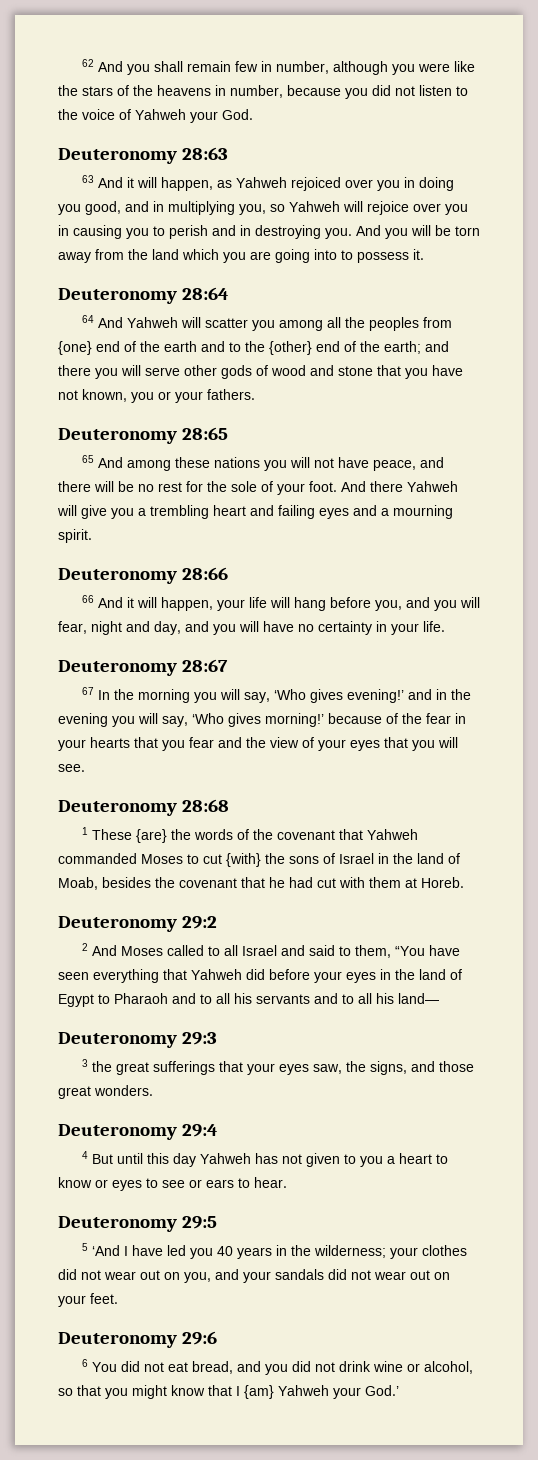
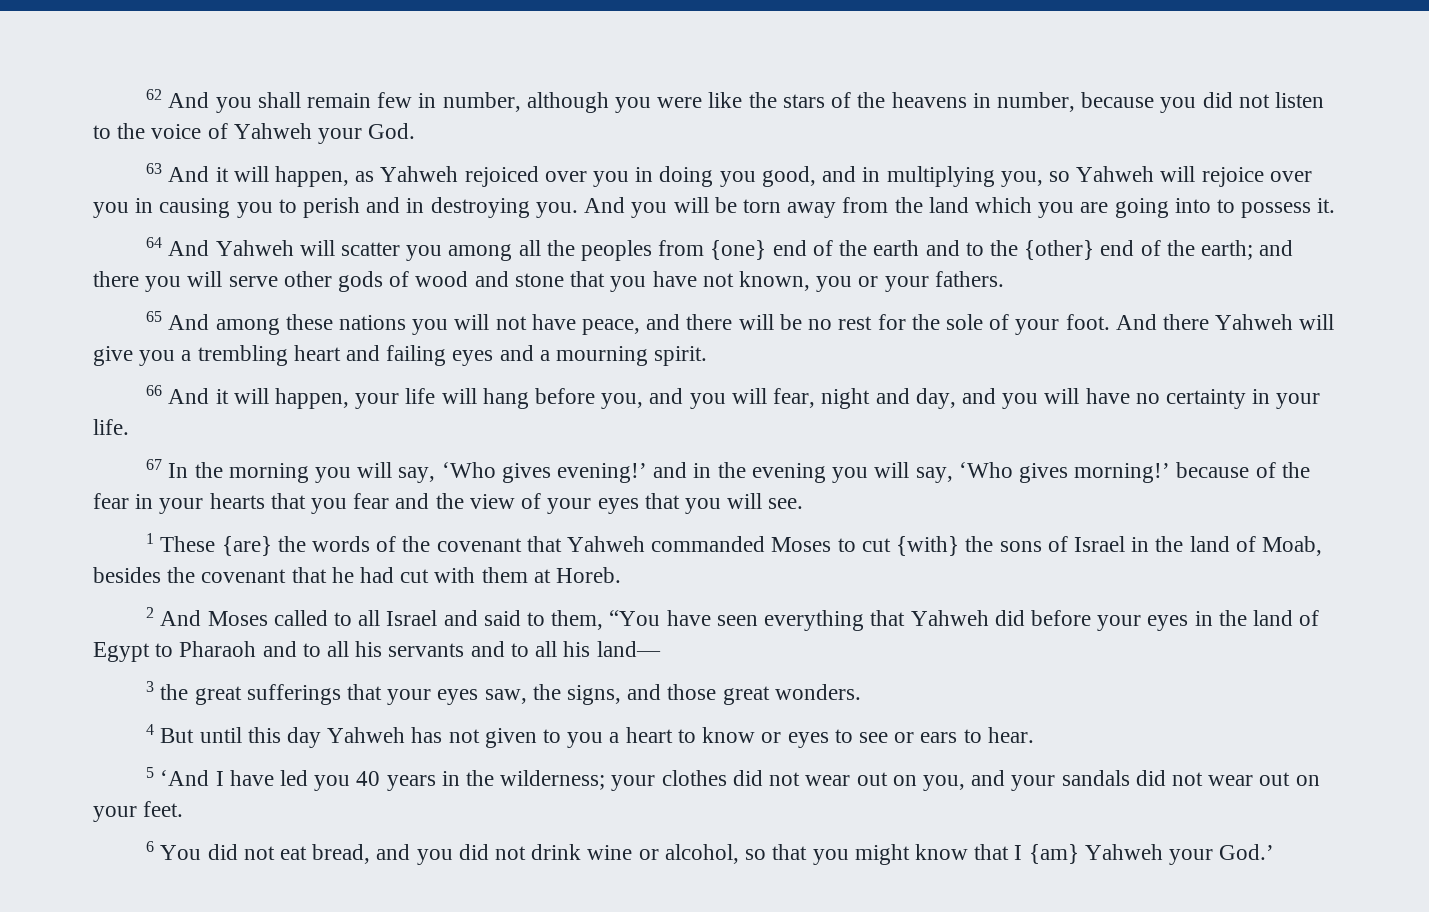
[58,147,229,164] // Deuteronomy 28:63 -> (416, 131) none
[58,287,230,304] // Deuteronomy 28:64 -> (1336, 205) none
[58,427,229,444] // Deuteronomy 28:65 -> (1004, 279) none
[58,567,229,584] // Deuteronomy 28:66 -> (708, 356) none
[58,659,229,676] // Deuteronomy 28:67 -> (129, 427) none
[58,799,230,816] // Deuteronomy 28:68 -> (804, 503) none
[58,916,218,932] // Deuteronomy 29:2 -> (622, 575) none
[58,1032,218,1048] // Deuteronomy 29:3 -> (661, 649) none
[58,1124,219,1140] // Deuteronomy 29:4 -> (861, 692) none
[58,1216,218,1232] // Deuteronomy 29:5 -> (1034, 735) none
[58,1331,218,1348] // Deuteronomy 29:6 -> (184, 809) none

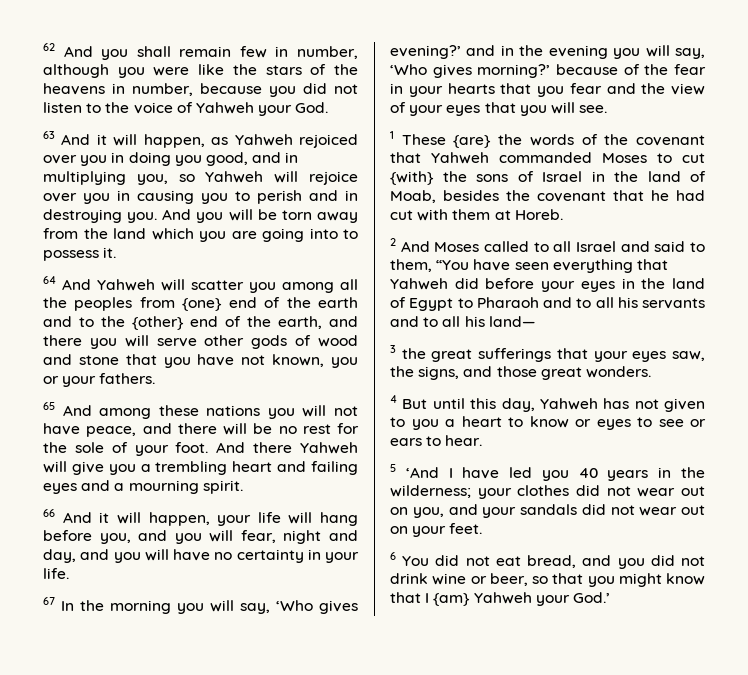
[1200,240,1253,260] earth; -> [278,316,322,329] earth,
[557,463,648,483] evening!’ -> [390,45,461,59] evening?’
[1074,463,1171,483] morning!’ -> [477,64,551,78] morning?’
[286,727,321,748] day -> [501,398,535,412] day,
[664,844,739,864] alcohol, -> [489,573,528,586] beer,

